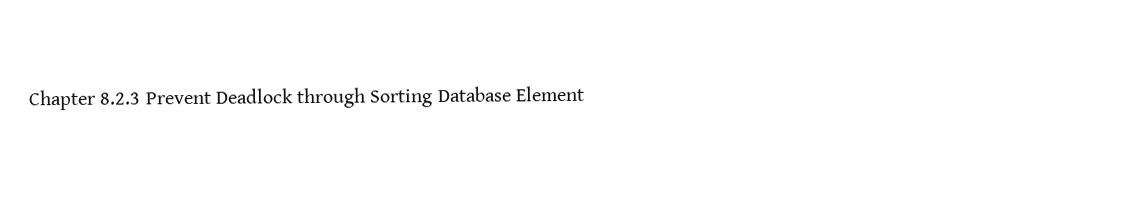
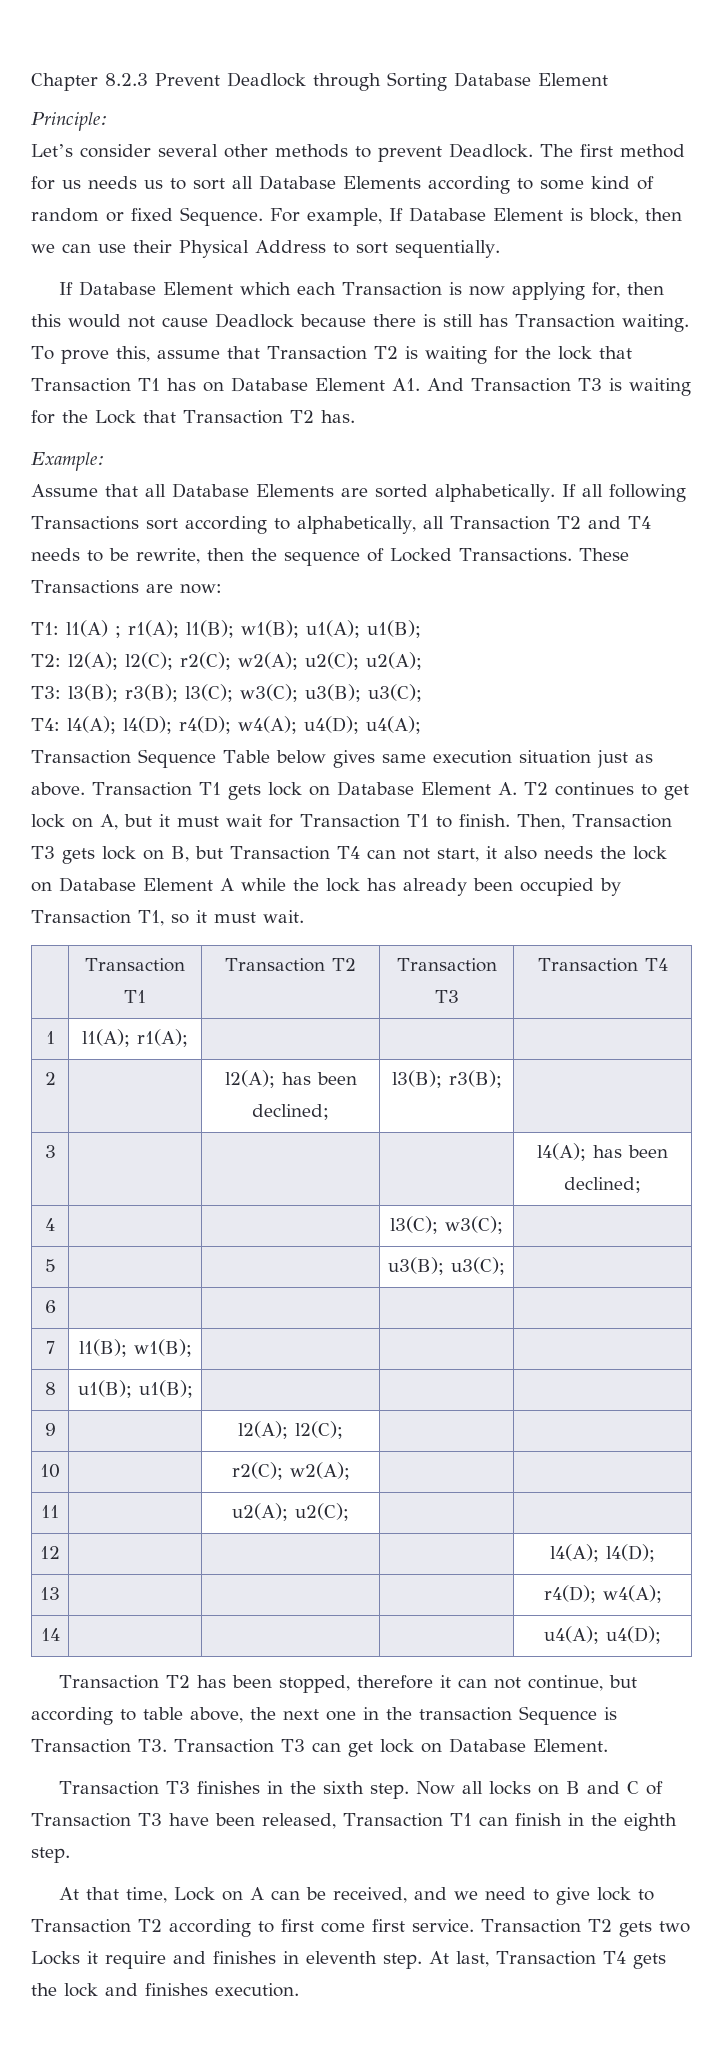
(585, 93) none -> [31,112,108,131] [31,143,685,162] [31,175,654,194] [31,207,682,226] [31,240,500,258] [58,281,664,300] [31,313,689,332] [31,346,632,364] [31,377,691,396] [31,410,355,424] [31,452,105,471] [31,483,686,502] [31,516,651,534] [31,548,629,566] [31,580,222,594] [31,620,421,638] [31,652,422,670] [31,684,422,702] [31,716,421,734] [31,749,653,768] [31,781,689,800] [31,814,672,830] [31,846,667,864] [31,877,621,896] [31,910,304,926] [85,958,186,972] [124,990,146,1003] [225,958,356,972] [396,958,497,972] [434,990,459,1003] [537,958,668,972] [45,1031,55,1044] [82,1029,188,1047] [44,1072,56,1085] [224,1070,357,1088] [252,1104,329,1120] [391,1070,502,1088] [44,1145,56,1158] [537,1143,668,1161] [564,1177,641,1193] [45,1218,55,1231] [390,1216,503,1234] [44,1259,56,1272] [388,1257,505,1275] [44,1300,56,1313] [45,1341,55,1354] [78,1339,192,1357] [44,1382,56,1395] [77,1380,193,1398] [44,1423,56,1436] [238,1421,343,1439] [40,1464,60,1478] [231,1462,350,1480] [41,1505,59,1518] [232,1503,349,1521] [40,1546,60,1559] [550,1544,655,1562] [40,1587,60,1600] [543,1585,662,1603] [40,1628,60,1641] [544,1626,661,1644] [58,1675,637,1693] [31,1706,617,1725] [31,1738,608,1757] [58,1781,663,1799] [31,1813,677,1831] [31,1847,70,1863] [58,1887,654,1905] [31,1919,690,1937] [31,1951,666,1969] [31,1983,299,1997] // Principle: // Let’s consider several other methods to prevent Deadlock. The first method for us needs us to sort all Database Elements according to some kind of random or fixed Sequence. For example, If Database Element is block, then we can use their Physical Address to sort sequentially. // If Database Element which each Transaction is now applying for, then this would not cause Deadlock because there is still has Transaction waiting. To prove this, assume that Transaction T2 is waiting for the lock that Transaction T1 has on Database Element A1. And Transaction T3 is waiting for the Lock that Transaction T2 has. // Example: // Assume that all Database Elements are sorted alphabetically. If all following Transactions sort according to alphabetically, all Transaction T2 and T4 needs to be rewrite, then the sequence of Locked Transactions. These Transactions are now: // T1: l1(A) ; r1(A); l1(B); w1(B); u1(A); u1(B); // T2: l2(A); l2(C); r2(C); w2(A); u2(C); u2(A); // T3: l3(B); r3(B); l3(C); w3(C); u3(B); u3(C); // T4: l4(A); l4(D); r4(D); w4(A); u4(D); u4(A); // Transaction Sequence Table below gives same execution situation just as above. Transaction T1 gets lock on Database Element A. T2 continues to get lock on A, but it must wait for Transaction T1 to finish. Then, Transaction T3 gets lock on B, but Transaction T4 can not start, it also needs the lock on Database Element A while the lock has already been occupied by Transaction T1, so it must wait. // | Transaction T1 | Transaction T2 | Transaction T3 | Transaction T4 // 1 | l1(A); r1(A); | | | // 2 | | l2(A); has been declined; | l3(B); r3(B); | // 3 | | | | l4(A); has been declined; // 4 | | | l3(C); w3(C); | // 5 | | | u3(B); u3(C); | // 6 | | | | // 7 | l1(B); w1(B); | | | // 8 | u1(B); u1(B); | | | // 9 | | l2(A); l2(C); | | // 10 | | r2(C); w2(A); | | // 11 | | u2(A); u2(C); | | // 12 | | | | l4(A); l4(D); // 13 | | | | r4(D); w4(A); // 14 | | | | u4(A); u4(D); // Transaction T2 has been stopped, therefore it can not continue, but according to table above, the next one in the transaction Sequence is Transaction T3. Transaction T3 can get lock on Database Element. // Transaction T3 finishes in the sixth step. Now all locks on B and C of Transaction T3 have been released, Transaction T1 can finish in the eighth step. // At that time, Lock on A can be received, and we need to give lock to Transaction T2 according to first come first service. Transaction T2 gets two Locks it require and finishes in eleventh step. At last, Transaction T4 gets the lock and finishes execution.

